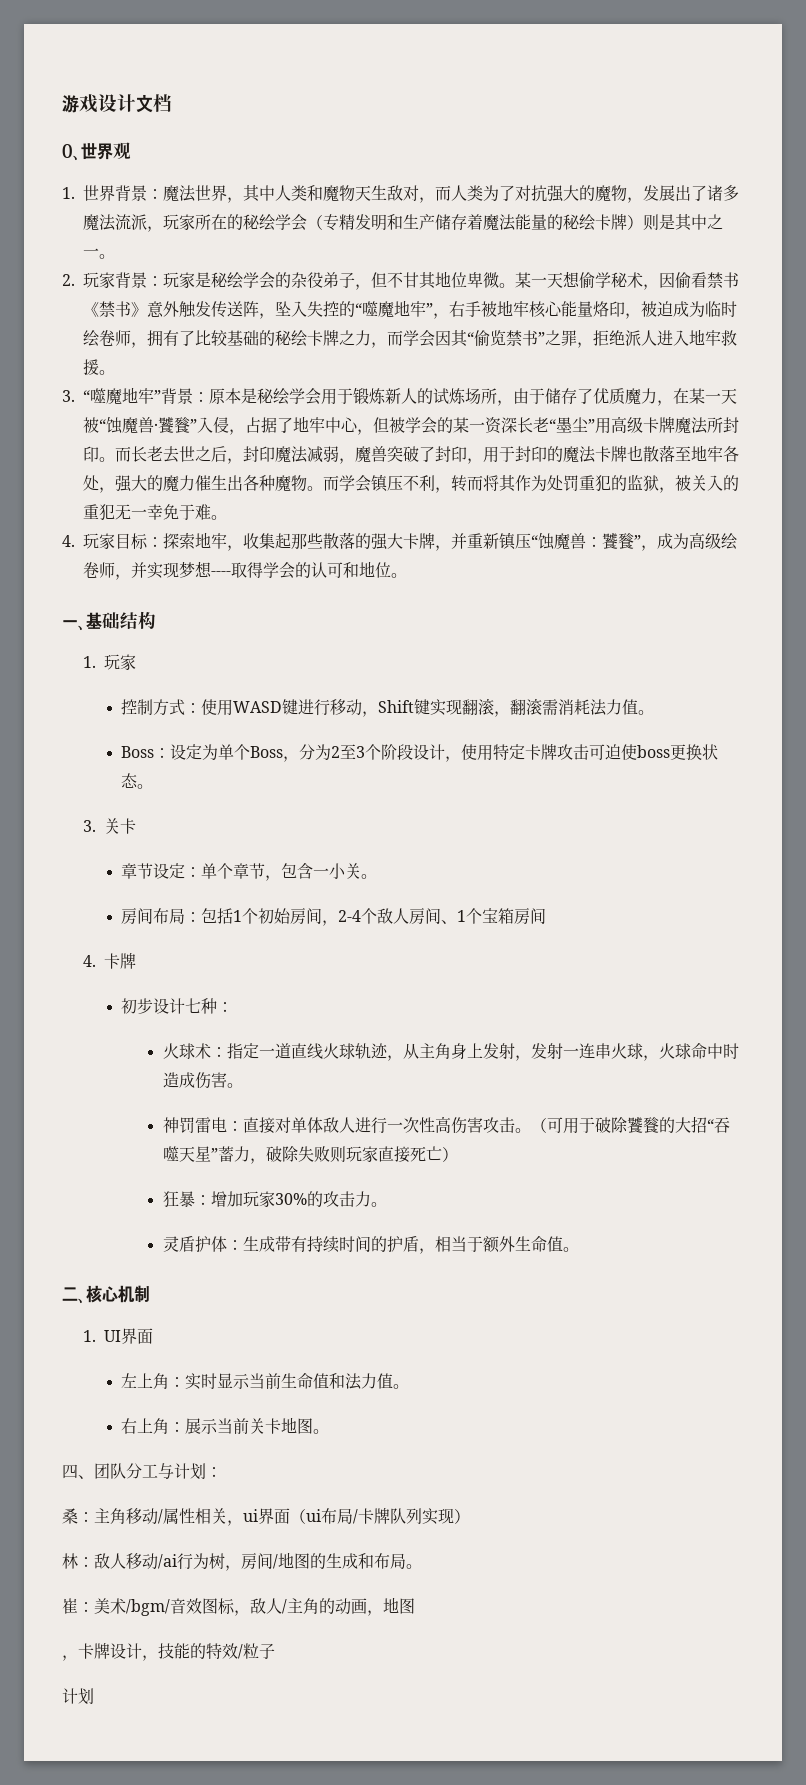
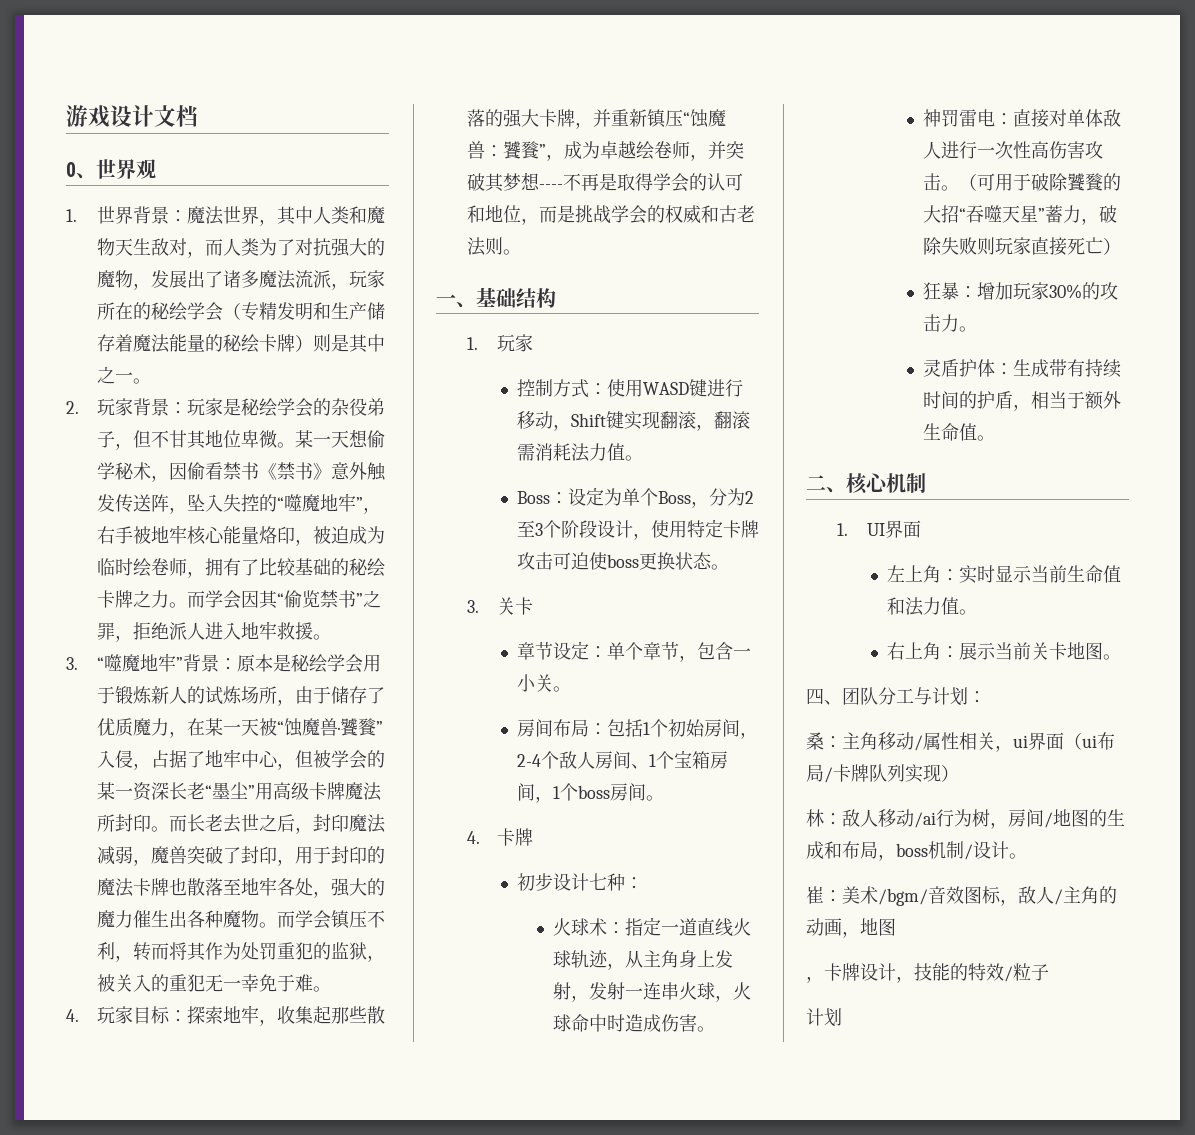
[371,342,387,348] ， -> [168,602,187,608] 。
[689,532,721,549] 高级 -> [599,141,636,159] 卓越
[147,562,179,579] 实现 -> [725,141,744,159] [466,173,504,192] 突破其
(231, 573) none -> [562,173,617,191] 不再是
(391, 570) none -> [520,205,755,225] [466,237,503,256] ，而是挑战学会的权威和古老法则
(547, 916) none -> [534,783,664,803] ，1个boss房间。
(406, 1561) none -> [878,841,1009,861] ，boss机制/设计

